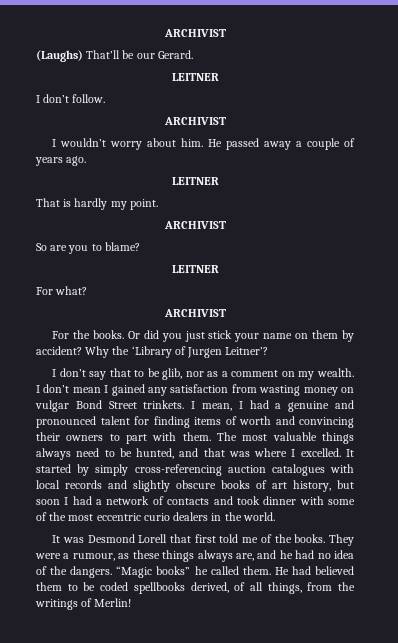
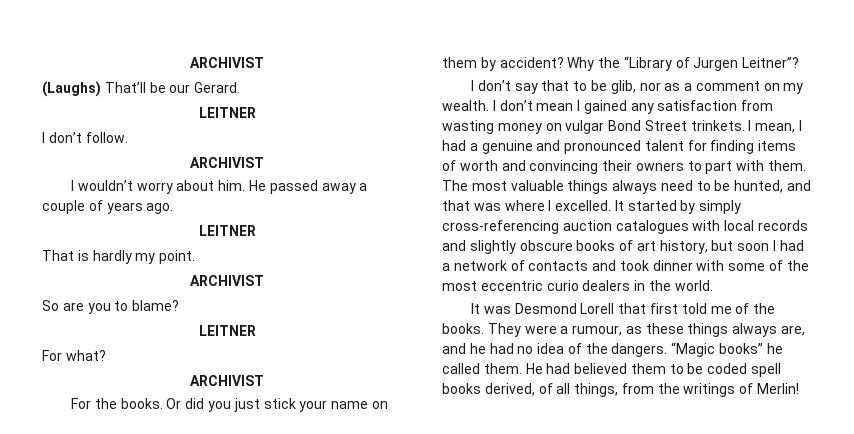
[131,346,172,358] ‘Library -> [623,56,672,71] “Library
[225,347,269,355] Leitner’? -> [742,57,800,68] Leitner”?
[133,582,185,594] spellbooks -> [751,363,782,377] [442,383,481,394] spell books

